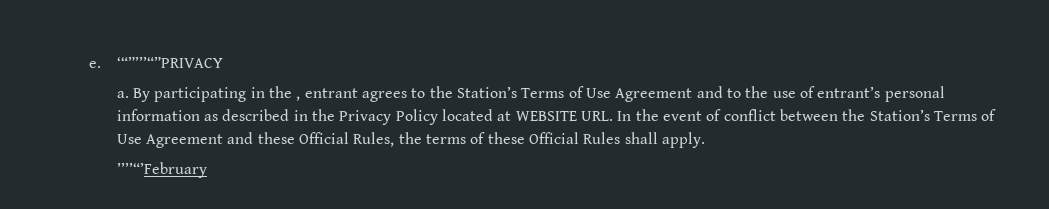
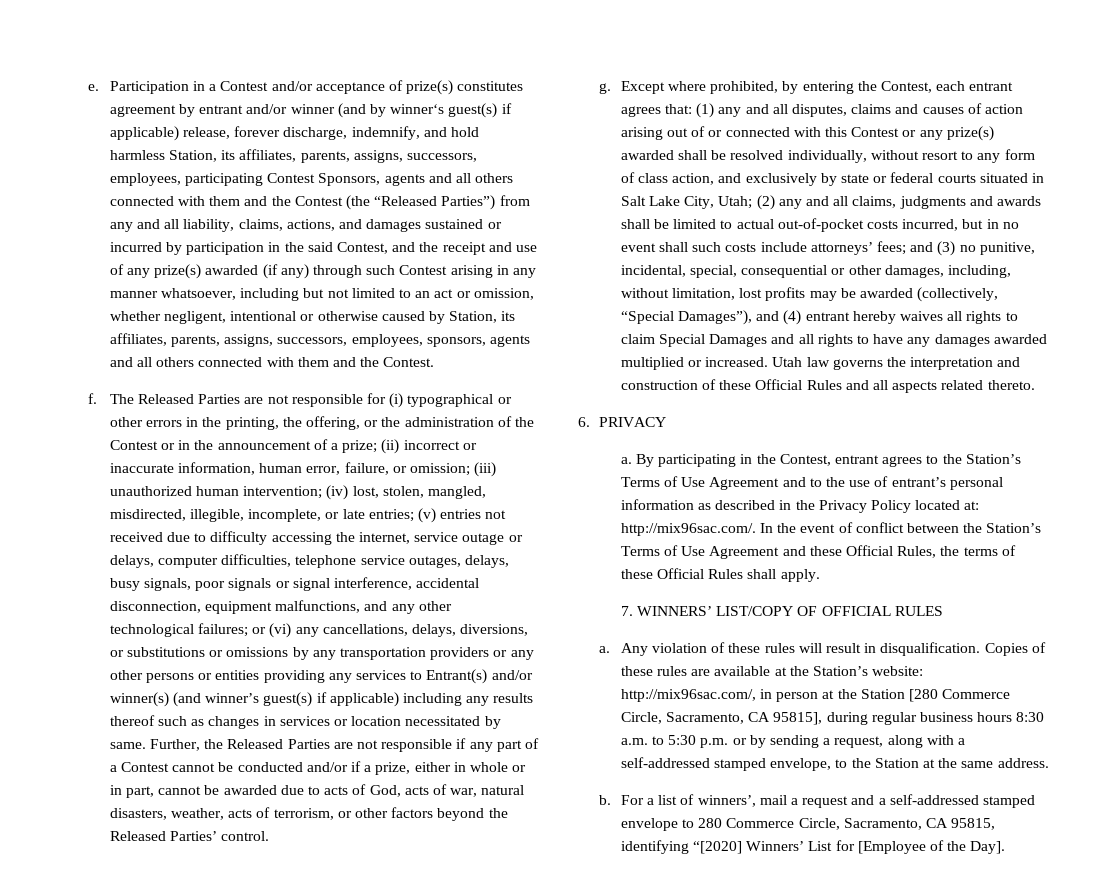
[116,56,223,68] ‘“”’’’“”PRIVACY -> [109,80,524,95] [109,103,512,118] [109,126,479,141] [109,149,477,163] [109,173,514,186] [109,195,530,210] [109,219,502,232] [109,242,537,255] [109,264,536,279] [109,288,534,301] [109,311,516,324] [109,333,530,347] [109,357,435,367] [88,393,512,408] [109,416,534,430] [109,439,477,454] [109,462,497,477] [109,485,486,500] [109,508,507,523] [109,531,523,545] [109,554,509,568] [109,577,480,591] [109,600,452,614] [109,623,529,638] [109,647,534,660] [109,669,533,684] [109,692,534,707] [109,715,501,729] [109,738,539,752] [109,761,527,775] [109,784,525,798] [109,807,508,821] [109,831,270,841] [599,81,1014,94] [620,103,1023,118] [620,126,994,141] [620,149,1035,163] [620,172,1044,186] [620,195,1041,210] [620,218,1019,232] [620,241,1035,256] [620,265,1011,278] [620,287,999,302] [620,310,1018,325] [620,334,1047,347] [620,357,1021,370] [620,379,1035,393] [578,417,667,427] Participation in a Contest and/or acceptance of prize(s) constitutes agreement by entrant and/or winner (and by winner‘s guest(s) if applicable) release, forever discharge, indemnify, and hold harmless Station, its affiliates, parents, assigns, successors, employees, participating Contest Sponsors, agents and all others connected with them and the Contest (the “Released Parties”) from any and all liability, claims, actions, and damages sustained or incurred by participation in the said Contest, and the receipt and use of any prize(s) awarded (if any) through such Contest arising in any manner whatsoever, including but not limited to an act or omission, whether negligent, intentional or otherwise caused by Station, its affiliates, parents, assigns, successors, employees, sponsors, agents and all others connected with them and the Contest. // f. The Released Parties are not responsible for (i) typographical or other errors in the printing, the offering, or the administration of the Contest or in the announcement of a prize; (ii) incorrect or inaccurate information, human error, failure, or omission; (iii) unauthorized human intervention; (iv) lost, stolen, mangled, misdirected, illegible, incomplete, or late entries; (v) entries not received due to difficulty accessing the internet, service outage or delays, computer difficulties, telephone service outages, delays, busy signals, poor signals or signal interference, accidental disconnection, equipment malfunctions, and any other technological failures; or (vi) any cancellations, delays, diversions, or substitutions or omissions by any transportation providers or any other persons or entities providing any services to Entrant(s) and/or winner(s) (and winner’s guest(s) if applicable) including any results thereof such as changes in services or location necessitated by same. Further, the Released Parties are not responsible if any part of a Contest cannot be conducted and/or if a prize, either in whole or in part, cannot be awarded due to acts of God, acts of war, natural disasters, weather, acts of terrorism, or other factors beyond the Released Parties’ control. // g. Except where prohibited, by entering the Contest, each entrant agrees that: (1) any and all disputes, claims and causes of action arising out of or connected with this Contest or any prize(s) awarded shall be resolved individually, without resort to any form of class action, and exclusively by state or federal courts situated in Salt Lake City, Utah; (2) any and all claims, judgments and awards shall be limited to actual out-of-pocket costs incurred, but in no event shall such costs include attorneys’ fees; and (3) no punitive, incidental, special, consequential or other damages, including, without limitation, lost profits may be awarded (collectively, “Special Damages”), and (4) entrant hereby waives all rights to claim Special Damages and all rights to have any damages awarded multiplied or increased. Utah law governs the interpretation and construction of these Official Rules and all aspects related thereto. // 6. PRIVACY
[296,96,301,101] , -> [779,454,831,466] Contest,
[497,111,614,121] at WEBSITE URL. -> [964,501,980,510] [620,523,756,536] at: http://mix96sac.com/.
[116,162,207,178] ’’’’“’February -> [620,606,943,616] [599,642,1046,656] [620,666,924,676] [620,689,1011,702] [620,712,1045,725] [620,735,965,748] [620,757,1049,771] [599,794,1035,808] [620,818,996,831] [620,840,1006,854] 7. WINNERS’ LIST/COPY OF OFFICIAL RULES // a. Any violation of these rules will result in disqualification. Copies of these rules are available at the Station’s website: http://mix96sac.com/, in person at the Station [280 Commerce Circle, Sacramento, CA 95815], during regular business hours 8:30 a.m. to 5:30 p.m. or by sending a request, along with a self-addressed stamped envelope, to the Station at the same address. // b. For a list of winners’, mail a request and a self-addressed stamped envelope to 280 Commerce Circle, Sacramento, CA 95815, identifying “[2020] Winners’ List for [Employee of the Day].

